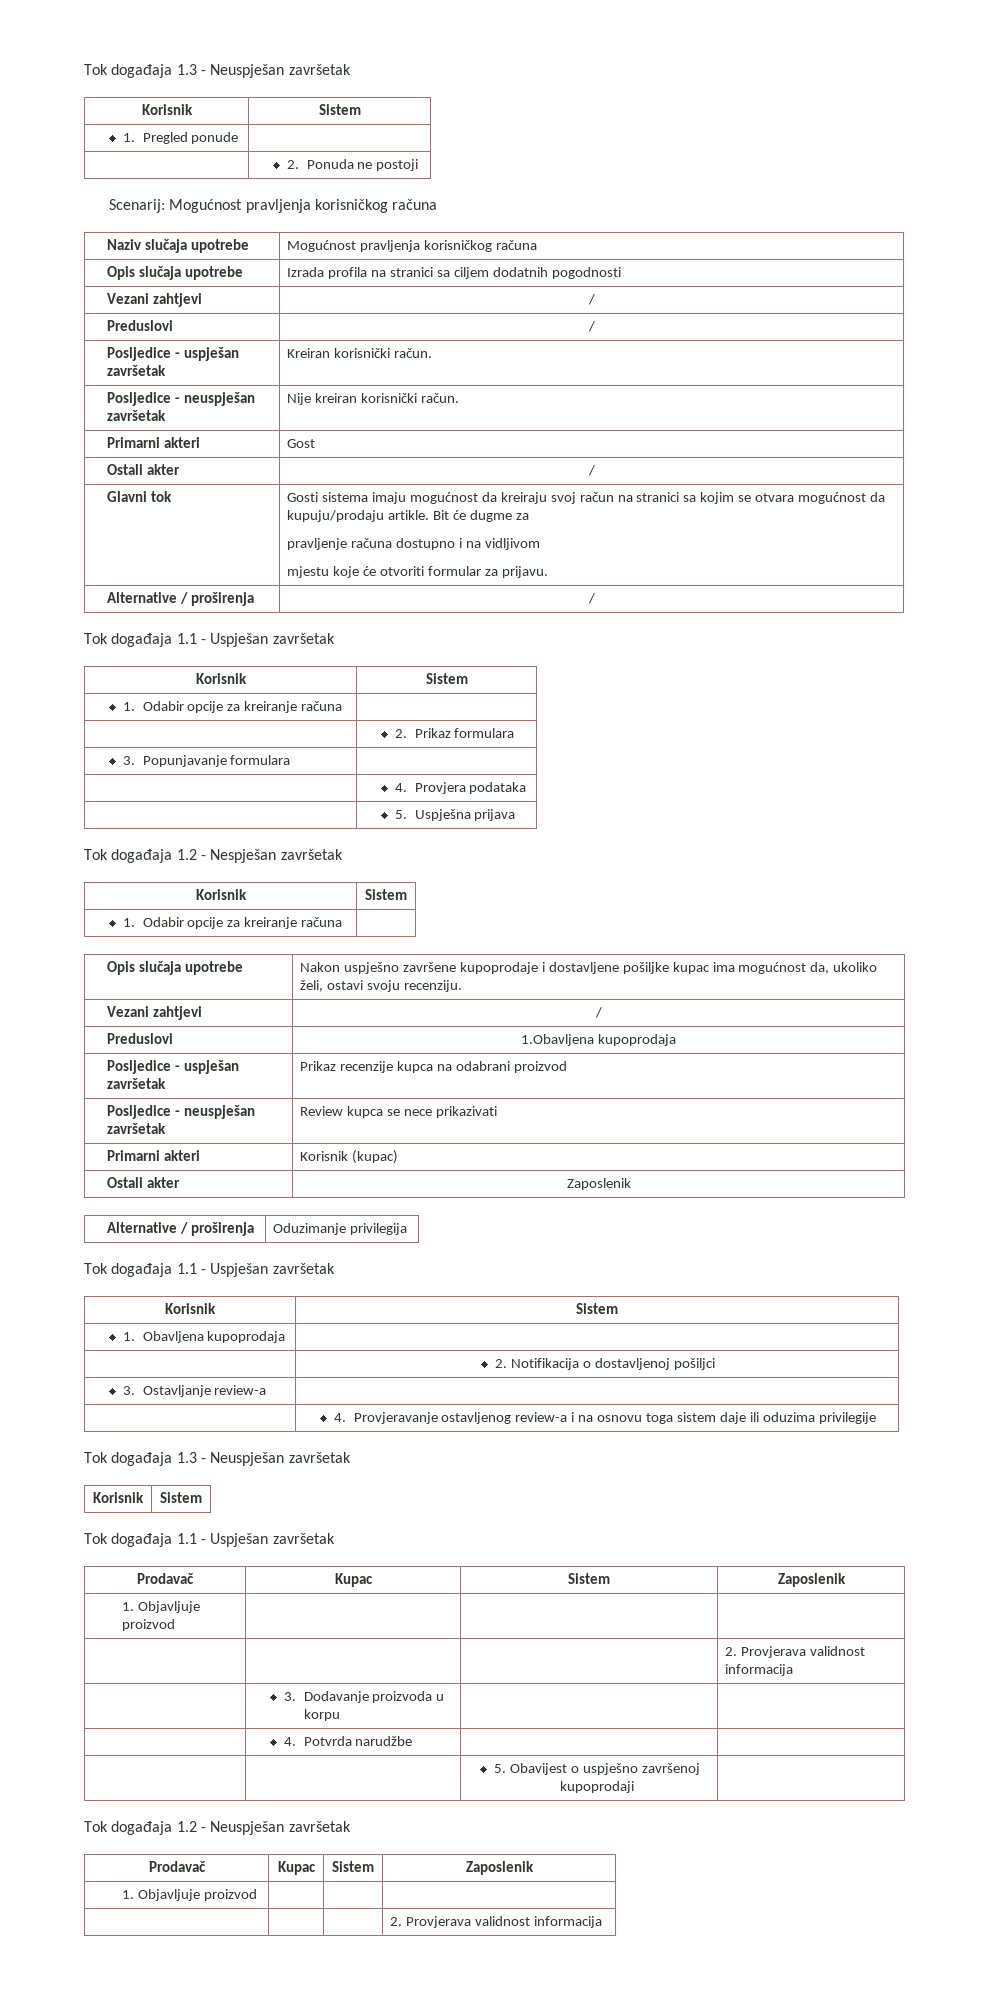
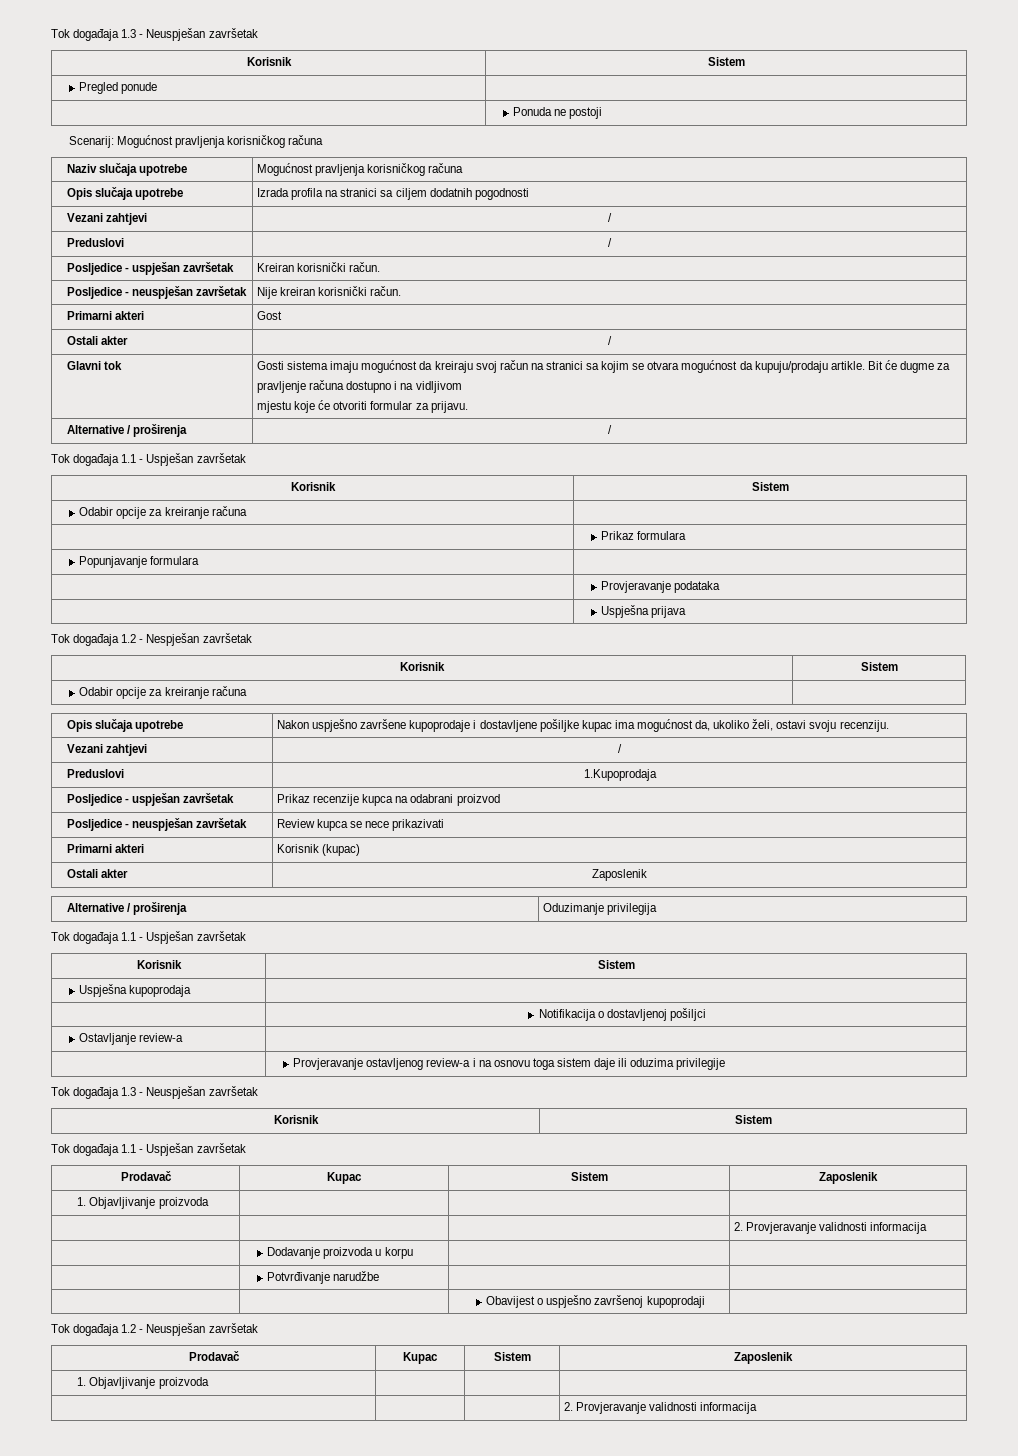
[84,64,351,78] [141,104,193,115] [318,104,361,115] [123,133,136,142] Tok događaja 1.3 - Neuspješan završetak // Korisnik | Sistem // 1. -> [51,28,258,41] [246,57,292,66] [707,57,745,66] Tok događaja 1.3 - Neuspješan završetak // Korisnik | Sistem //
[287,160,300,169] 2. -> (158, 88) none
[123,702,136,711] 1. -> (789, 486) none
[395,729,408,738] 2. -> (247, 511) none
[123,756,136,765] 3. -> (687, 535) none
[395,782,466,794] 4. Provjera -> [601,581,672,593] Provjeravanje
[395,810,408,819] 5. -> (721, 587) none
[123,918,136,927] 1. -> (898, 666) none
[521,1034,676,1046] 1.Obavljena kupoprodaja -> [583,769,657,781] 1.Kupoprodaja
[123,1331,204,1343] 1. Obavljena -> [79,984,128,997] Uspješna
[495,1359,508,1368] 2. -> (192, 991) none
[123,1386,136,1395] 3. -> (706, 1014) none
[334,1413,347,1422] 4. -> (184, 1037) none
[138,1601,201,1613] [122,1619,176,1631] [725,1646,866,1658] Objavljuje proizvod | | | // | | | 2. Provjerava validnost -> [89,1197,209,1209] [733,1222,868,1234] Objavljivanje proizvoda | | | // | | | 2. Provjeravanje validnosti
[284,1692,297,1701] 3. -> (928, 1228) none
[284,1736,352,1746] 4. Potvrda -> [267,1272,331,1284] Potvrđivanje
[494,1764,507,1773] 5. -> (380, 1276) none
[138,1889,258,1901] [390,1916,531,1928] Objavljuje proizvod | | | // | | | 2. Provjerava validnost -> [89,1377,209,1389] [563,1402,698,1414] Objavljivanje proizvoda | | | // | | | 2. Provjeravanje validnosti

